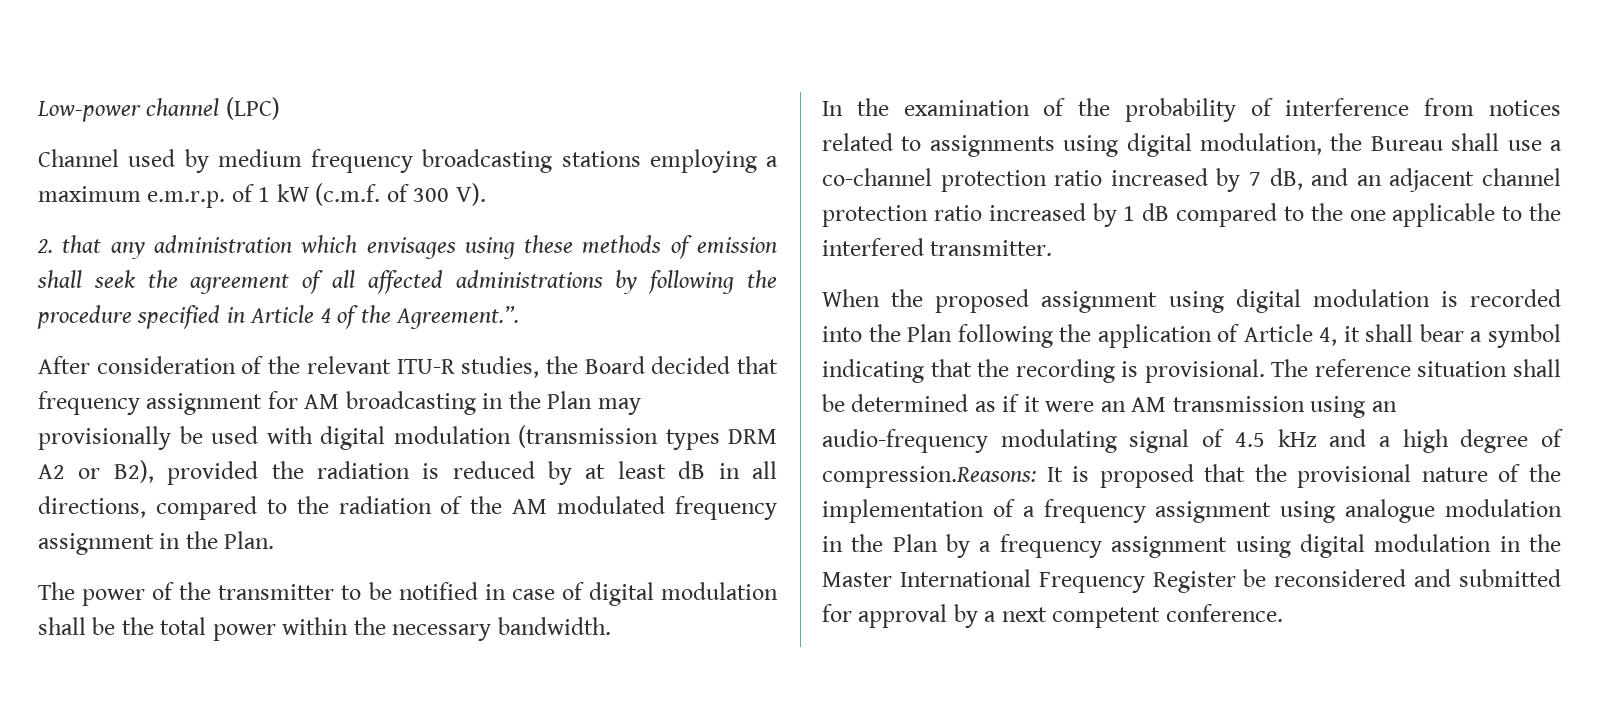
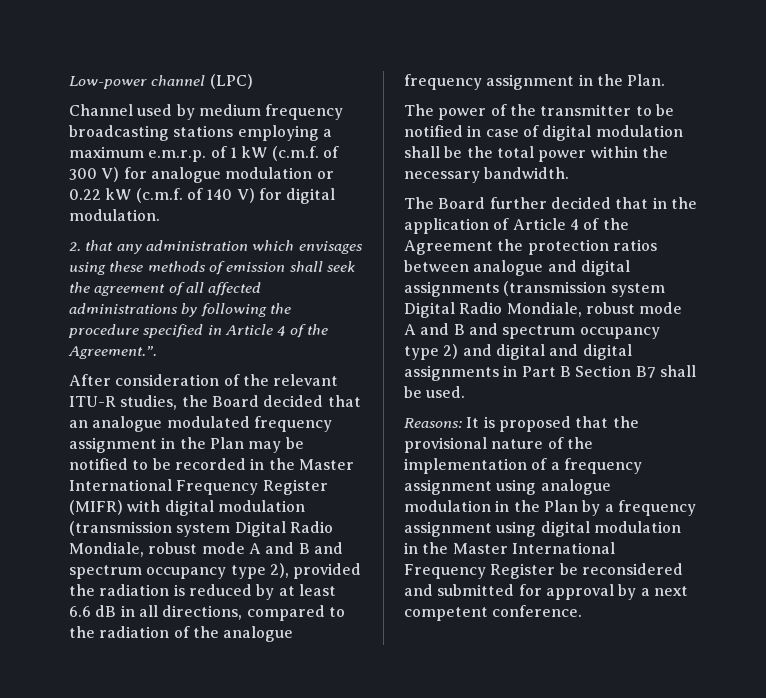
[455,183,486,206] V). -> [101,167,334,183] [69,188,336,204] [69,209,160,221] V) for analogue modulation or 0.22 kW (c.m.f. of 140 V) for digital modulation.
[38,391,641,415] [38,425,777,450] [38,460,154,483] frequency assignment for AM broadcasting in the Plan may provisionally be used with digital modulation (transmission types DRM A2 or B2), -> [69,416,332,432] [69,437,304,453] [69,458,354,470] [69,479,328,495] [69,500,305,516] [69,521,333,537] [69,542,343,557] [69,563,289,579] an analogue modulated frequency assignment in the Plan may be notified to be recorded in the Master International Frequency Register (MIFR) with digital modulation (transmission system Digital Radio Mondiale, robust mode A and B and spectrum occupancy type 2),
(666, 470) none -> [69,606,91,617] 6.6
[512,496,666,514] AM modulated -> [223,626,294,642] analogue
[822,98,1561,122] [822,133,1562,157] [822,168,1561,192] [822,203,1561,227] [822,238,1053,256] [822,289,1561,313] [822,324,1561,348] [822,359,1561,383] [822,394,1397,418] [822,429,1563,453] [822,466,1036,488] In the examination of the probability of interference from notices related to assignments using digital modulation, the Bureau shall use a co-channel protection ratio increased by 7 dB, and an adjacent channel protection ratio increased by 1 dB compared to the one applicable to the interfered transmitter. // When the proposed assignment using digital modulation is recorded into the Plan following the application of Article 4, it shall bear a symbol indicating that the recording is provisional. The reference situation shall be determined as if it were an AM transmission using an audio-frequency modulating signal of 4.5 kHz and a high degree of compression.Reasons: -> [404,197,697,209] [404,218,629,234] [404,239,657,255] [404,260,630,276] [404,281,665,297] [404,302,683,318] [404,323,660,339] [404,344,632,360] [404,365,696,381] [404,386,466,398] [404,418,462,428] The Board further decided that in the application of Article 4 of the Agreement the protection ratios between analogue and digital assignments (transmission system Digital Radio Mondiale, robust mode A and B and spectrum occupancy type 2) and digital and digital assignments in Part B Section B7 shall be used. // Reasons:

